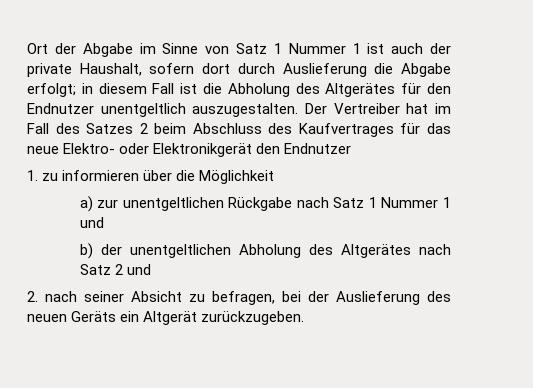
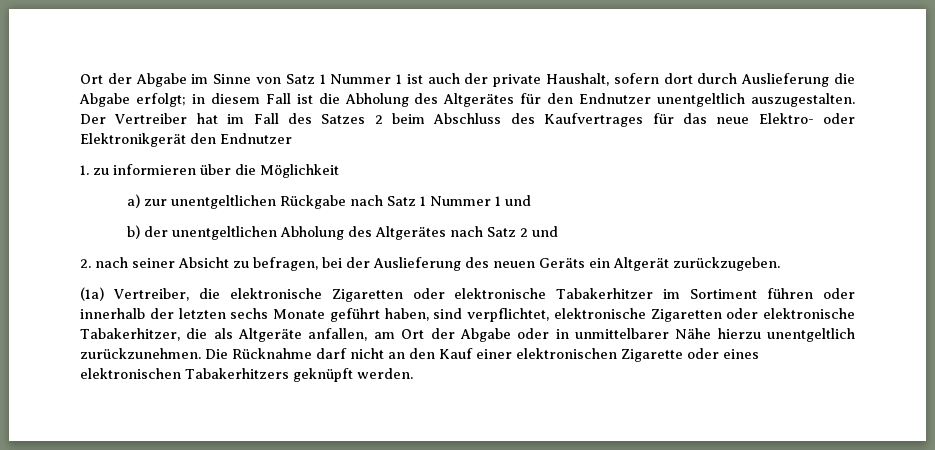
(305, 318) none -> [80,287,856,302] [80,308,855,322] [80,328,856,342] [80,348,759,362] [80,368,413,382] // (1a) Vertreiber, die elektronische Zigaretten oder elektronische Tabakerhitzer im Sortiment führen oder innerhalb der letzten sechs Monate geführt haben, sind verpflichtet, elektronische Zigaretten oder elektronische Tabakerhitzer, die als Altgeräte anfallen, am Ort der Abgabe oder in unmittelbarer Nähe hierzu unentgeltlich zurückzunehmen. Die Rücknahme darf nicht an den Kauf einer elektronischen Zigarette oder eines elektronischen Tabakerhitzers geknüpft werden.

